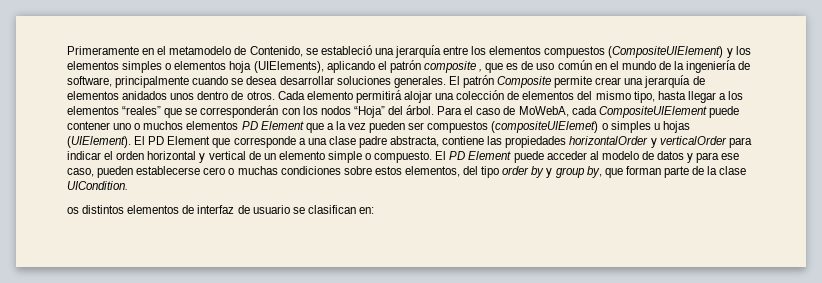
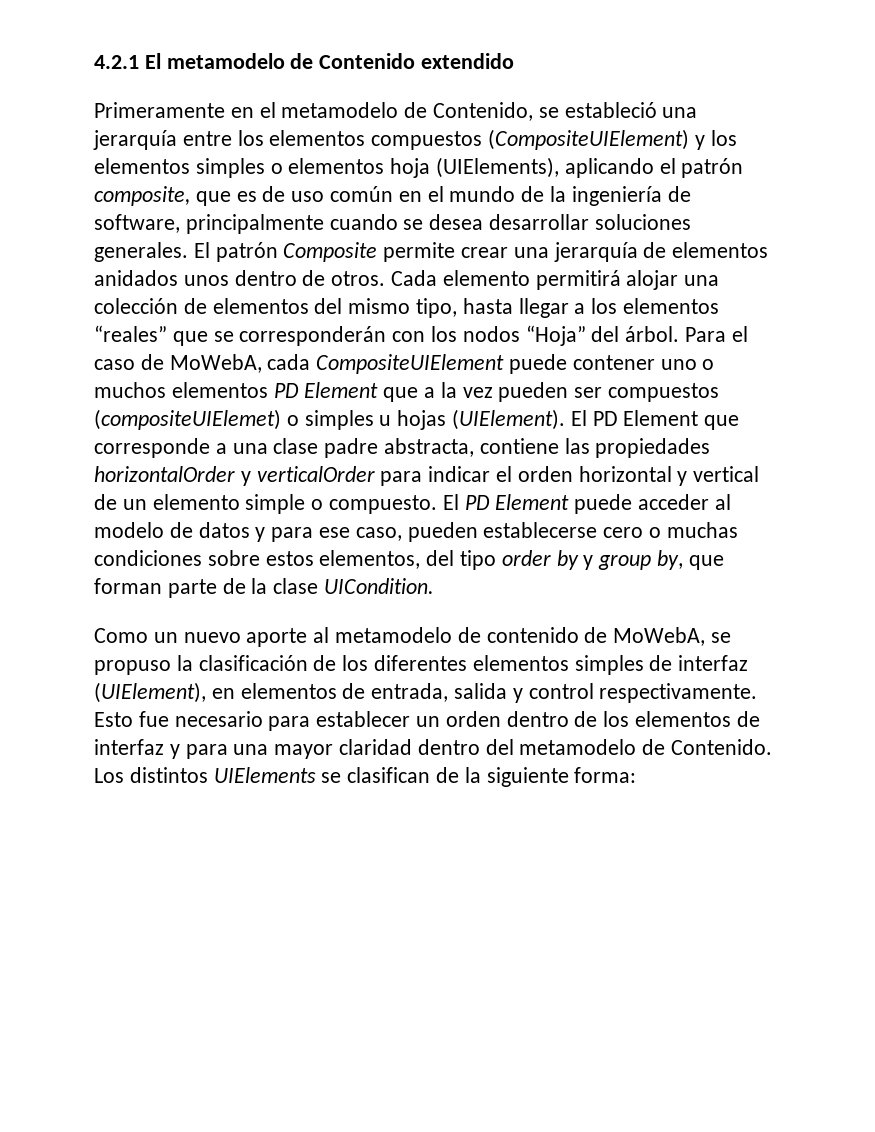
(67, 50) none -> [94,53,515,69] 4.2.1 El metamodelo de Contenido extendido //
[423,61,483,73] composite , -> [94,186,190,206] composite,
[67,205,374,214] os distintos elementos de interfaz de usuario se clasifican en: -> [94,627,732,647] [94,655,749,675] [94,682,758,703] [94,711,760,731] [94,739,773,759] [94,767,637,787] Como un nuevo aporte al metamodelo de contenido de MoWebA, se propuso la clasificación de los diferentes elementos simples de interfaz (UIElement), en elementos de entrada, salida y control respectivamente. Esto fue necesario para establecer un orden dentro de los elementos de interfaz y para una mayor claridad dentro del metamodelo de Contenido. Los distintos UIElements se clasifican de la siguiente forma:

